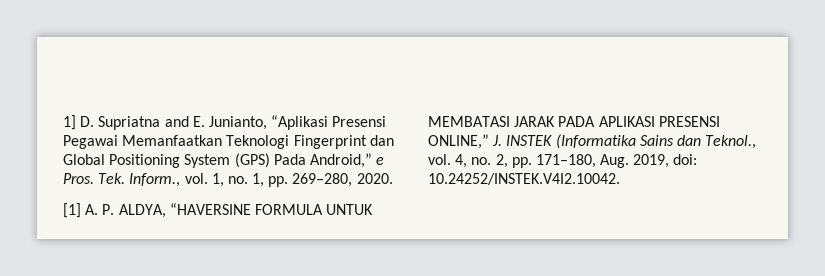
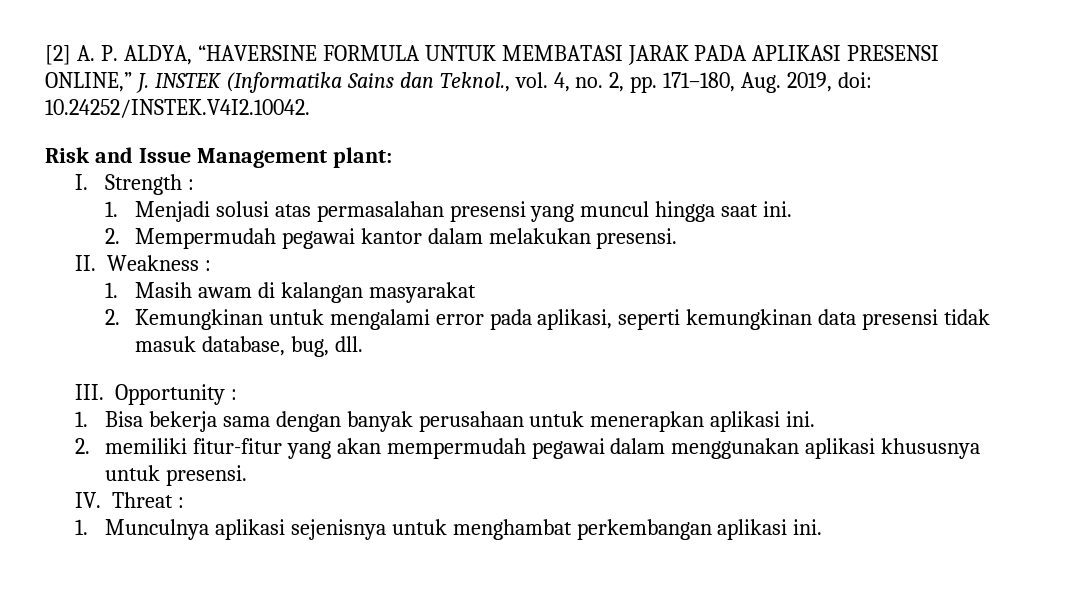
[63,115,387,130] [63,135,394,149] [63,153,385,168] [63,173,393,187] [63,203,81,218] 1] D. Supriatna and E. Junianto, “Aplikasi Presensi Pegawai Memanfaatkan Teknologi Fingerprint dan Global Positioning System (GPS) Pada Android,” e Pros. Tek. Inform., vol. 1, no. 1, pp. 269–280, 2020. // [1] -> [45,45,71,65] [2]
(620, 179) none -> [45,147,392,168] [74,174,194,195] [104,201,793,222] [104,228,678,249] [74,255,211,271] [104,282,476,303] [104,309,991,330] [134,336,363,357] [74,384,237,405] [74,411,816,432] [74,438,981,459] [104,465,247,486] [74,492,184,508] [74,519,823,540] // Risk and Issue Management plant: // I. Strength : // 1. Menjadi solusi atas permasalahan presensi yang muncul hingga saat ini. // 2. Mempermudah pegawai kantor dalam melakukan presensi. // II. Weakness : // 1. Masih awam di kalangan masyarakat // 2. Kemungkinan untuk mengalami error pada aplikasi, seperti kemungkinan data presensi tidak masuk database, bug, dll. // III. Opportunity : // 1. Bisa bekerja sama dengan banyak perusahaan untuk menerapkan aplikasi ini. // 2. memiliki fitur-fitur yang akan mempermudah pegawai dalam menggunakan aplikasi khususnya untuk presensi. // IV. Threat : // 1. Munculnya aplikasi sejenisnya untuk menghambat perkembangan aplikasi ini.

